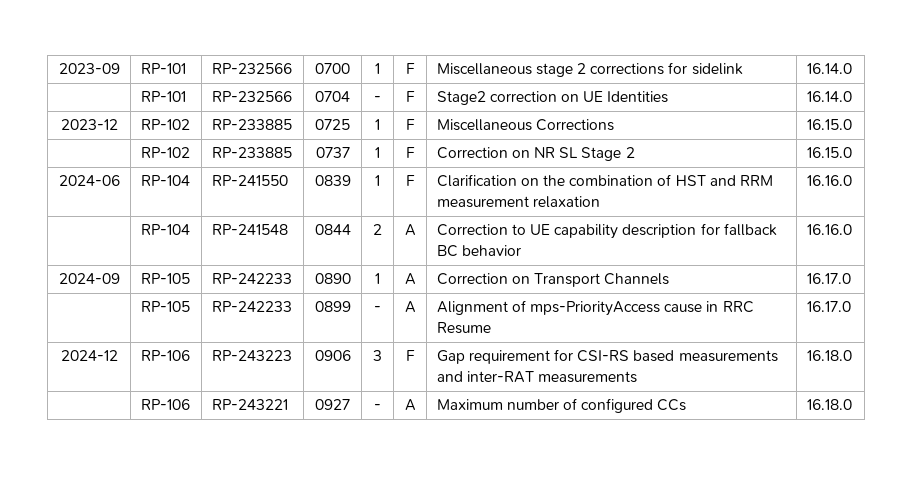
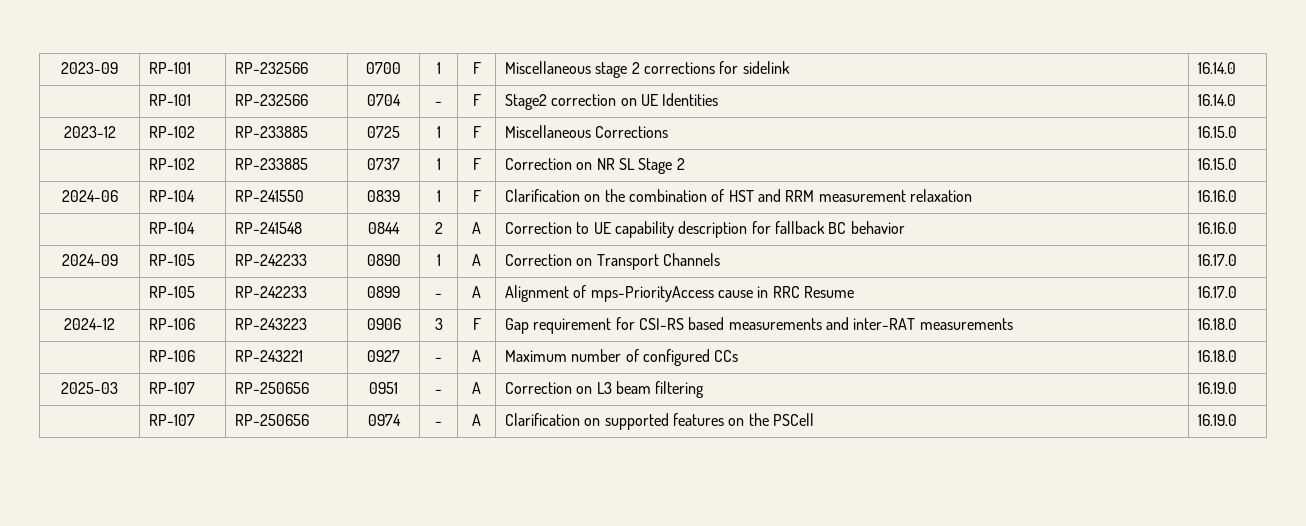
(852, 404) none -> [61,382,118,394] [149,382,196,394] [235,382,310,394] [369,382,398,394] [435,389,442,394] [472,382,481,394] [505,381,705,398] [1198,382,1238,394] [149,414,196,426] [235,414,310,426] [367,414,401,426] [435,421,442,426] [472,414,481,426] [505,413,814,430] [1198,414,1238,426] // 2025-03 | RP-107 | RP-250656 | 0951 | - | A | Correction on L3 beam filtering | 16.19.0 // | RP-107 | RP-250656 | 0974 | - | A | Clarification on supported features on the PSCell | 16.19.0

